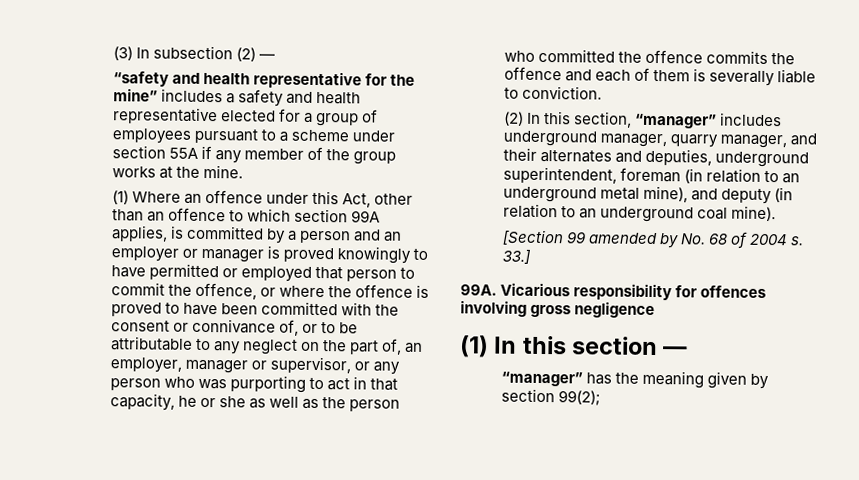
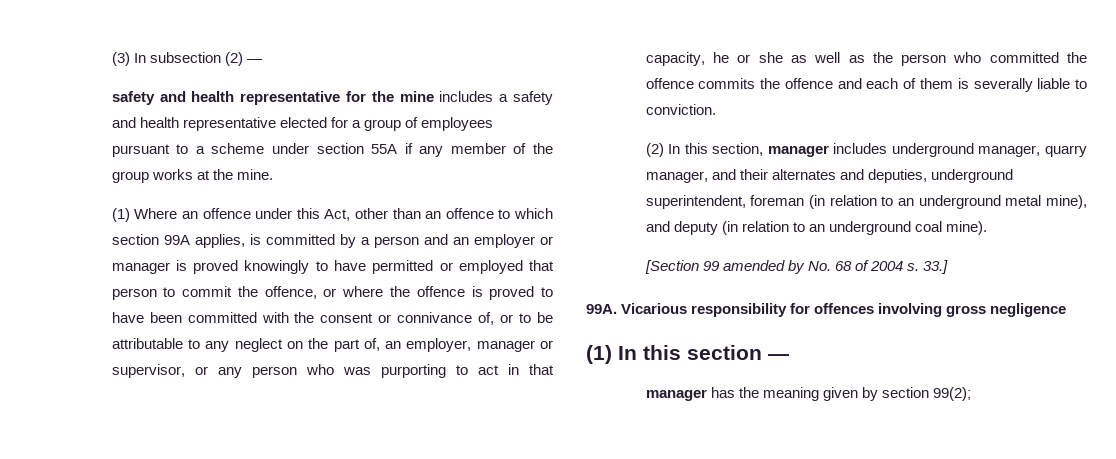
[113,71,170,87] “safety -> [111,91,155,105] safety
[113,88,159,102] mine” -> [399,91,434,102] mine
[635,113,718,129] “manager” -> [767,145,829,157] manager
[501,371,584,387] “manager” -> [645,389,707,401] manager

